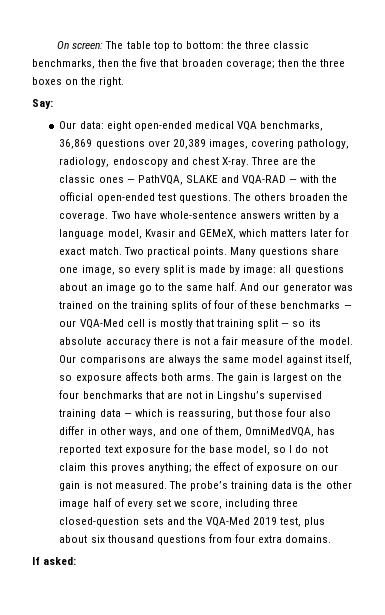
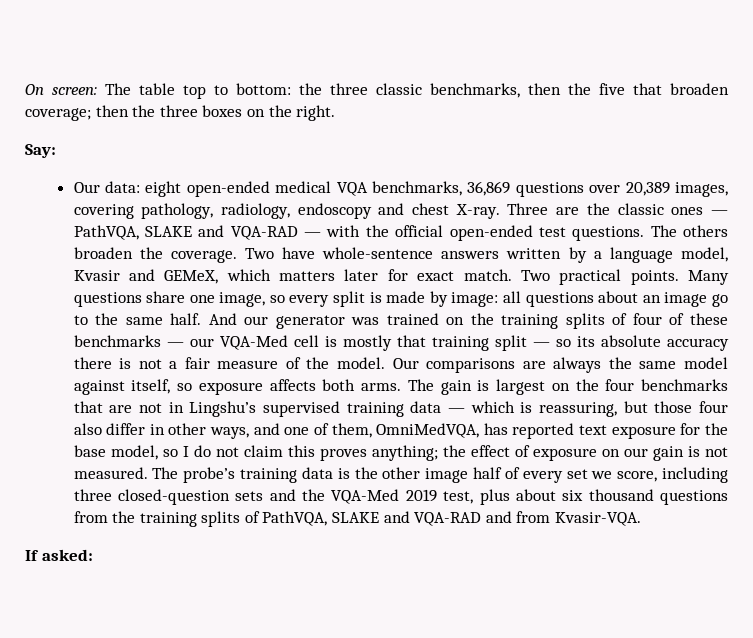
[235,534,332,543] four extra domains. -> [112,511,641,527] the training splits of PathVQA, SLAKE and VQA-RAD and from Kvasir-VQA.

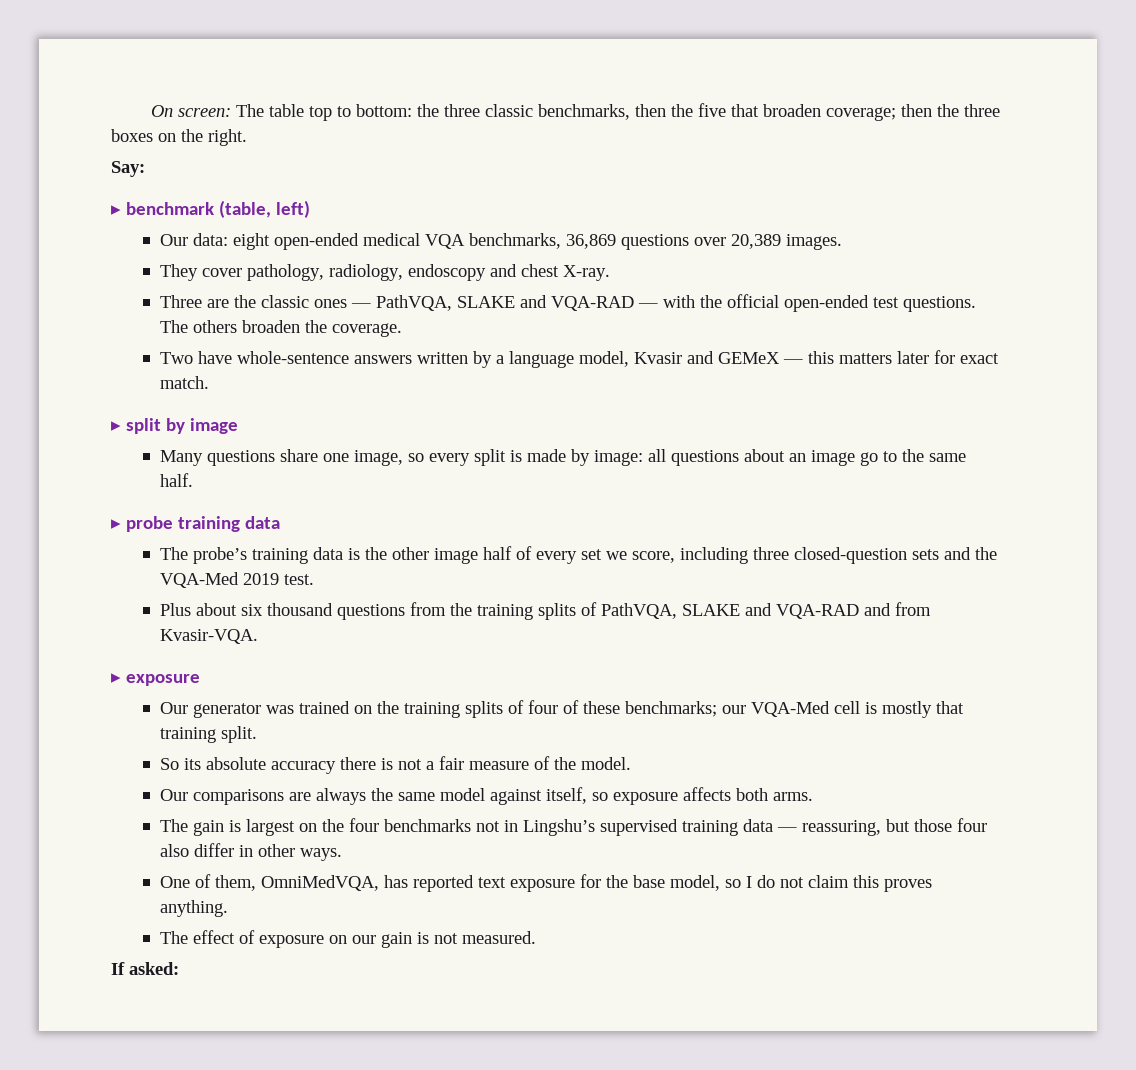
(56, 151) none -> [111,200,310,218] // ▸ benchmark (table, left)
[675,182,728,197] [73,204,134,219] images, covering -> [785,234,842,250] [159,264,242,281] images. // They cover
(500, 211) none -> (610, 273) //
(237, 256) none -> (402, 330) //
[164,269,271,284] GEMeX, which -> [717,351,834,364] GEMeX — this
[520,269,679,285] Two practical points. -> [111,418,238,434] // ▸ split by image //
[208,313,728,329] [73,335,729,351] [73,357,729,373] [73,379,729,395] [73,401,728,417] [73,423,728,439] [73,445,729,461] [73,467,148,479] And our generator was trained on the training splits of four of these benchmarks — our VQA-Med cell is mostly that training split — so its absolute accuracy there is not a fair measure of the model. Our comparisons are always the same model against itself, so exposure affects both arms. The gain is largest on the four benchmarks that are not in Lingshu’s supervised training data — which is reassuring, but those four also differ in other ways, and one of them, OmniMedVQA, has reported text exposure for the base model, so I do not claim this proves anything; the effect of exposure on our gain is not measured. -> [111,516,280,532] // ▸ probe training data //
[443,489,510,505] test, plus -> [283,574,314,585] [159,603,191,616] test. // Plus
(641, 519) none -> [111,673,200,686] [159,700,964,718] [159,726,257,743] [159,756,631,774] [159,787,813,805] [159,818,987,836] [159,843,342,861] [159,874,932,892] [159,900,228,917] [159,930,536,948] // ▸ exposure // Our generator was trained on the training splits of four of these benchmarks; our VQA-Med cell is mostly that training split. // So its absolute accuracy there is not a fair measure of the model. // Our comparisons are always the same model against itself, so exposure affects both arms. // The gain is largest on the four benchmarks not in Lingshu’s supervised training data — reassuring, but those four also differ in other ways. // One of them, OmniMedVQA, has reported text exposure for the base model, so I do not claim this proves anything. // The effect of exposure on our gain is not measured.

